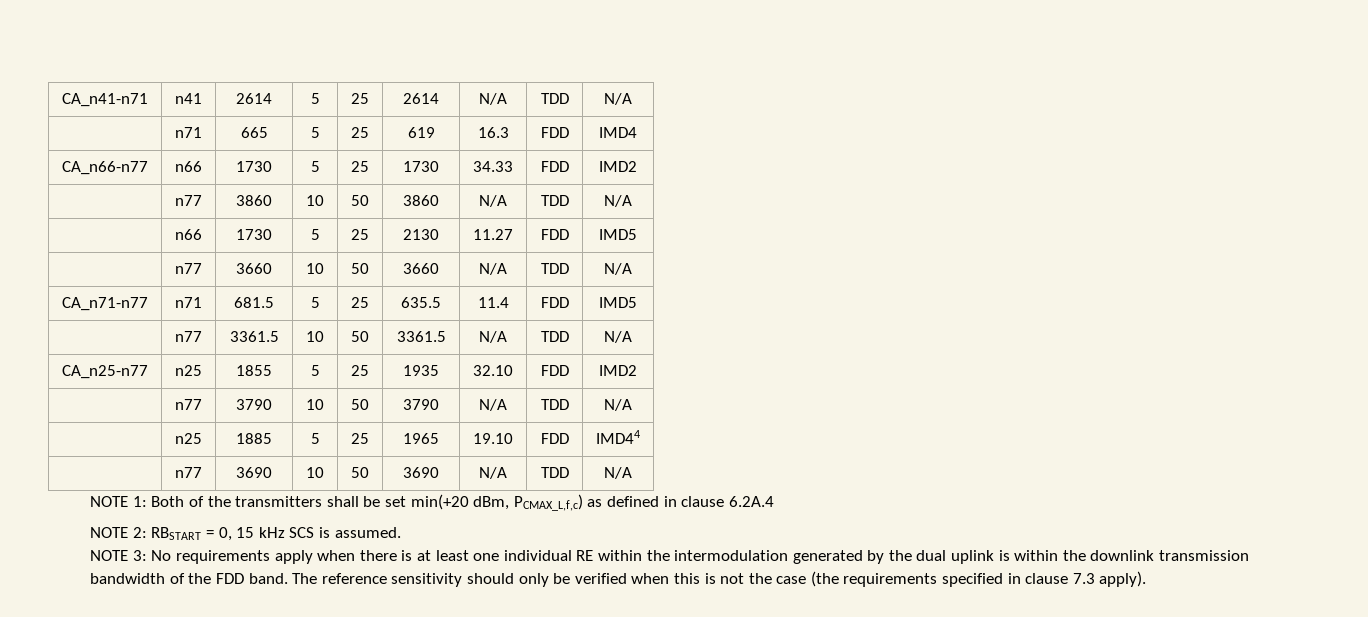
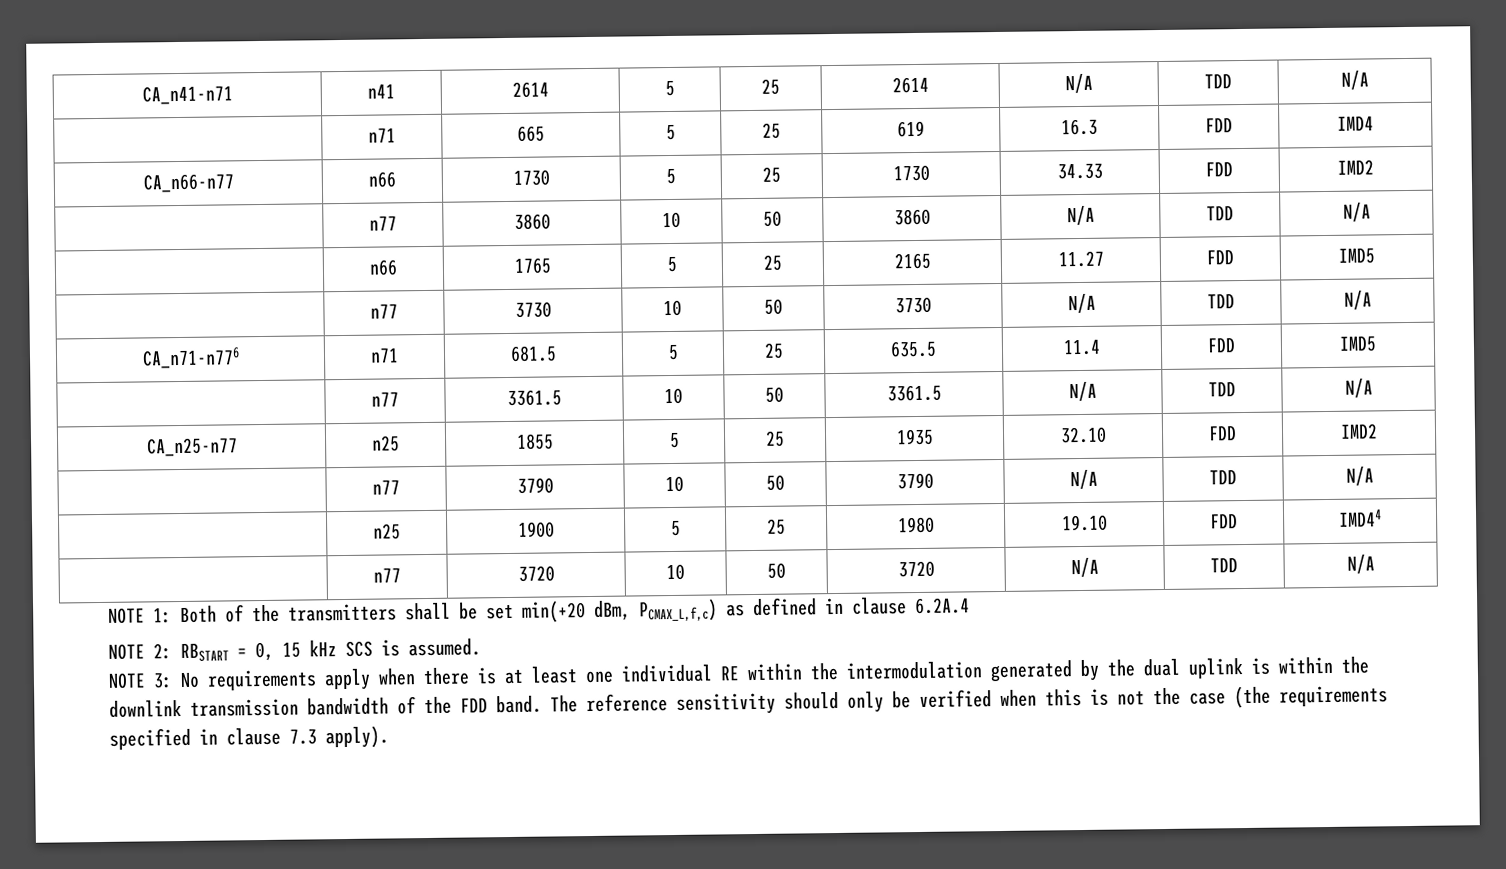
[236,229,272,240] [310,229,320,240] [351,229,369,240] [403,229,439,240] 1730 | 5 | 25 | 2130 -> [513,257,552,274] [666,256,678,273] [763,254,783,271] [893,252,931,270] 1765 | 5 | 25 | 2165
[236,263,272,274] [306,263,324,274] [351,263,369,274] [403,263,439,274] [479,263,507,275] [540,263,569,274] [604,263,632,275] [62,297,148,311] 3660 | 10 | 50 | 3660 | N/A | TDD | N/A // CA_n71-n77 -> [514,301,552,318] [663,299,682,317] [764,298,783,315] [894,296,932,314] [1067,293,1096,314] [1207,294,1235,309] [1343,290,1372,310] [141,347,240,369] 3730 | 10 | 50 | 3730 | N/A | TDD | N/A // CA_n71-n776
[236,433,272,444] [310,433,320,444] [351,433,369,444] [403,433,439,444] 1885 | 5 | 25 | 1965 -> [517,521,555,538] [670,520,681,537] [767,518,786,535] [897,516,935,534] 1900 | 5 | 25 | 1980
[236,467,272,478] [306,467,324,478] [351,467,369,478] [403,467,439,478] 3690 | 10 | 50 | 3690 -> [517,565,555,582] [666,563,685,581] [767,562,786,579] [897,560,935,578] 3720 | 10 | 50 | 3720

